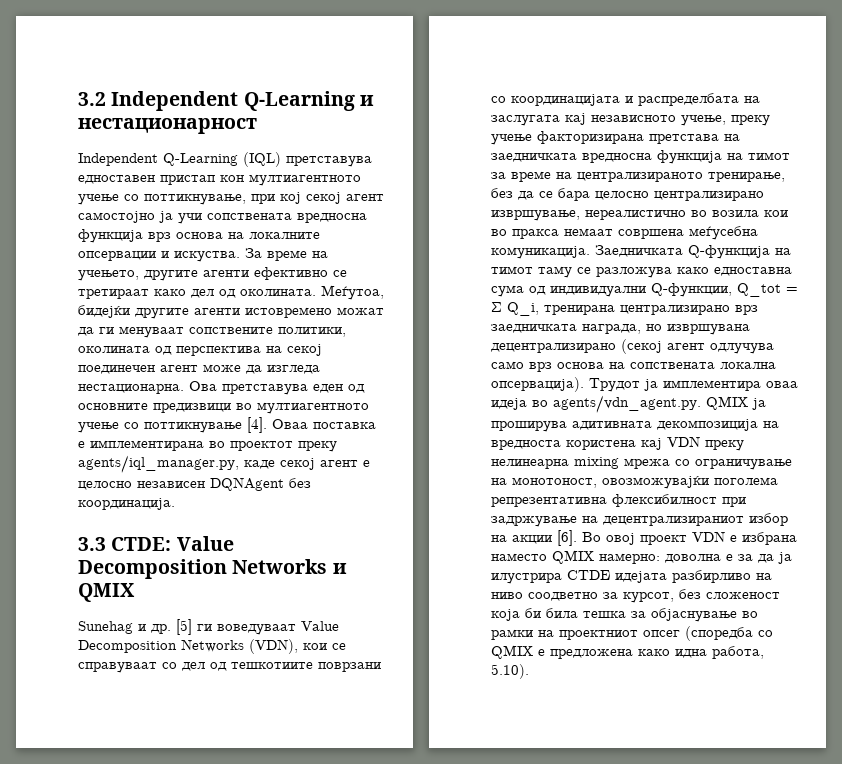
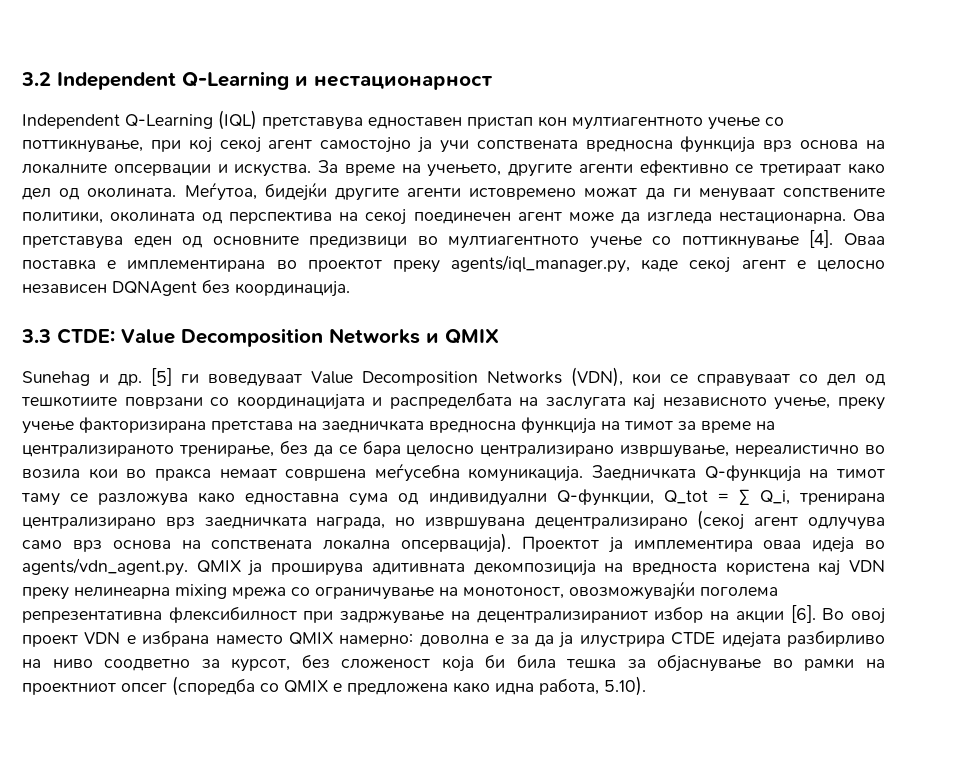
[589,378,640,392] Трудот -> [521,536,599,552] Проектот

